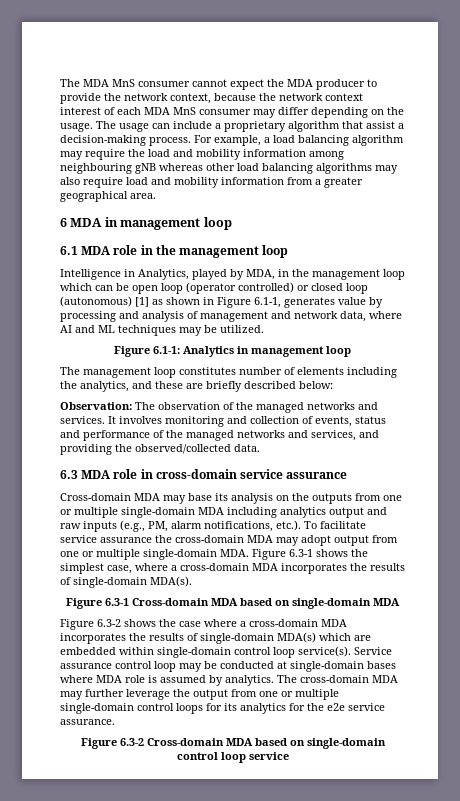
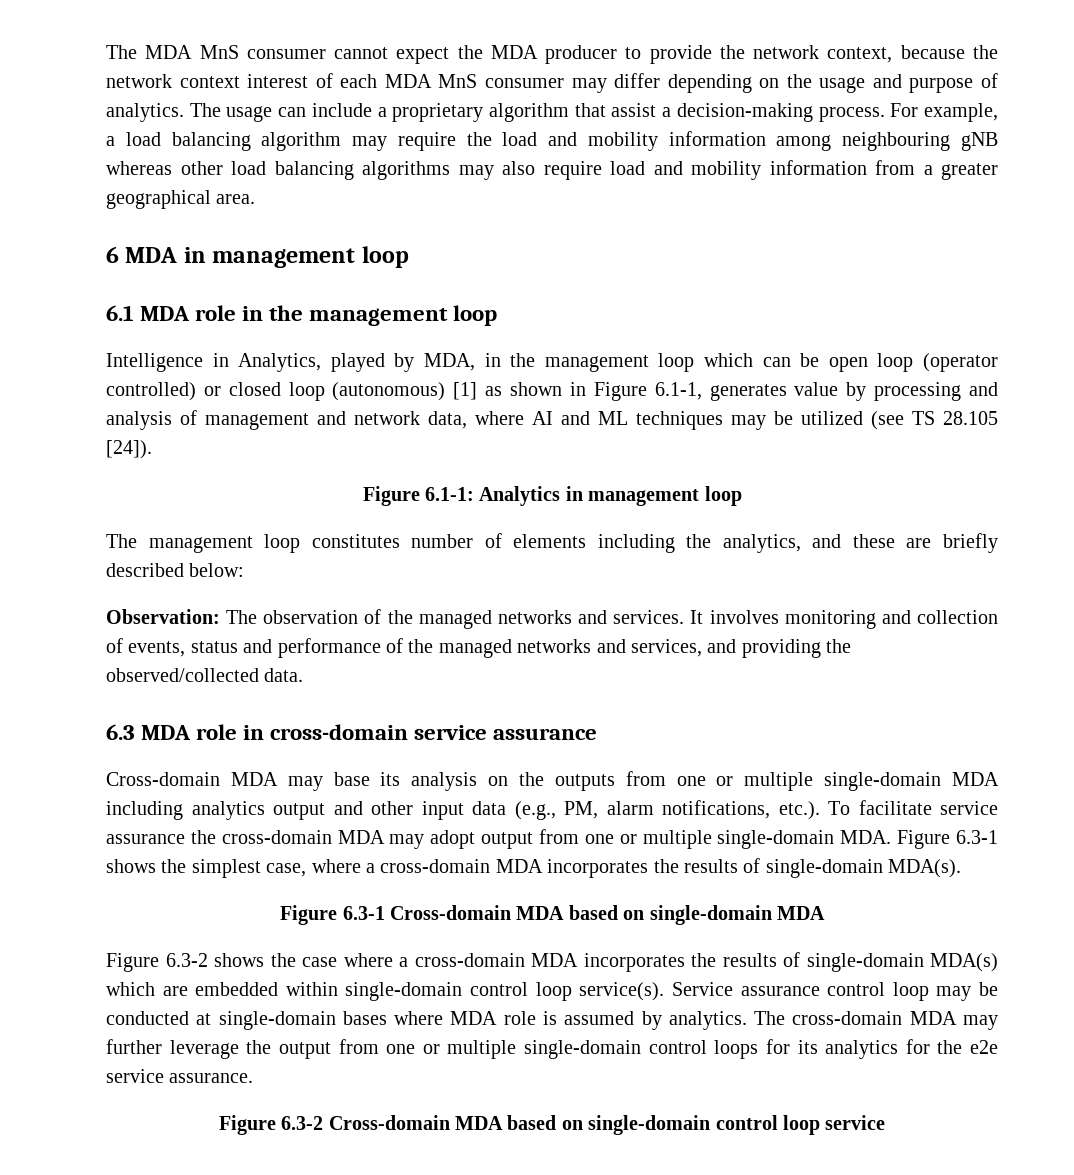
[60,123,93,132] usage. -> [819,73,998,93] [106,103,184,122] usage and purpose of analytics.
[220,325,264,333] utilized. -> [801,411,998,430] [106,440,152,459] utilized (see TS 28.105 [24]).
[60,521,117,532] raw inputs -> [371,801,506,820] other input data

